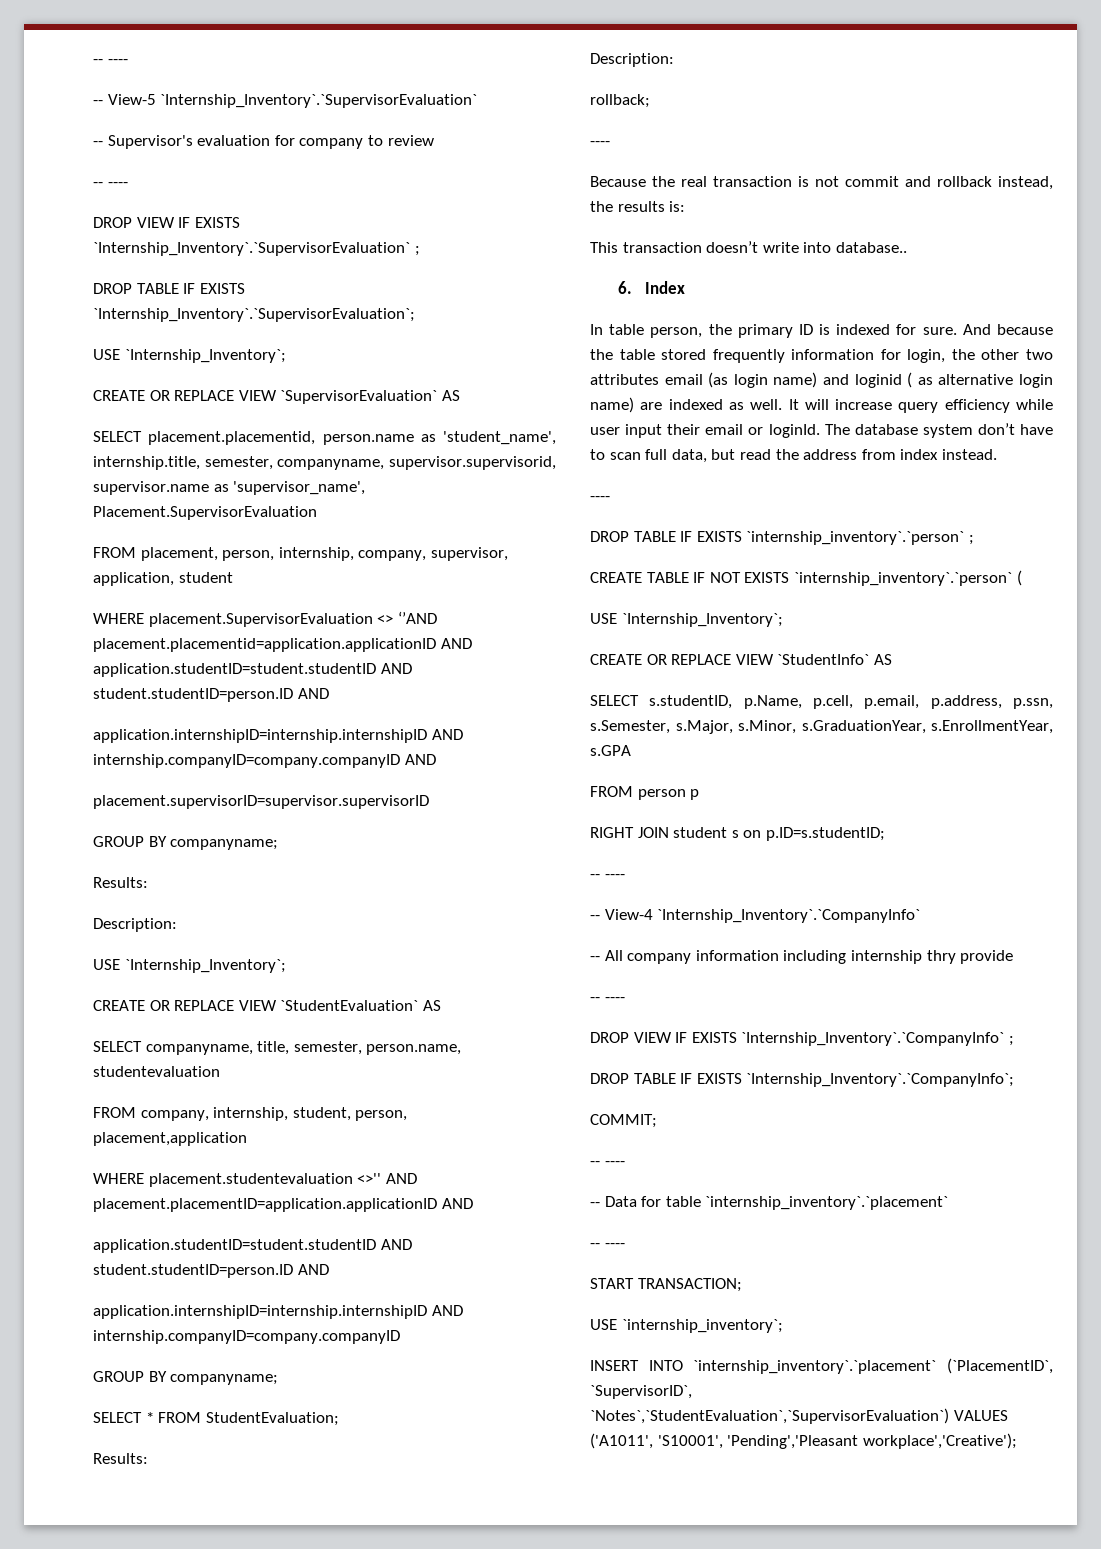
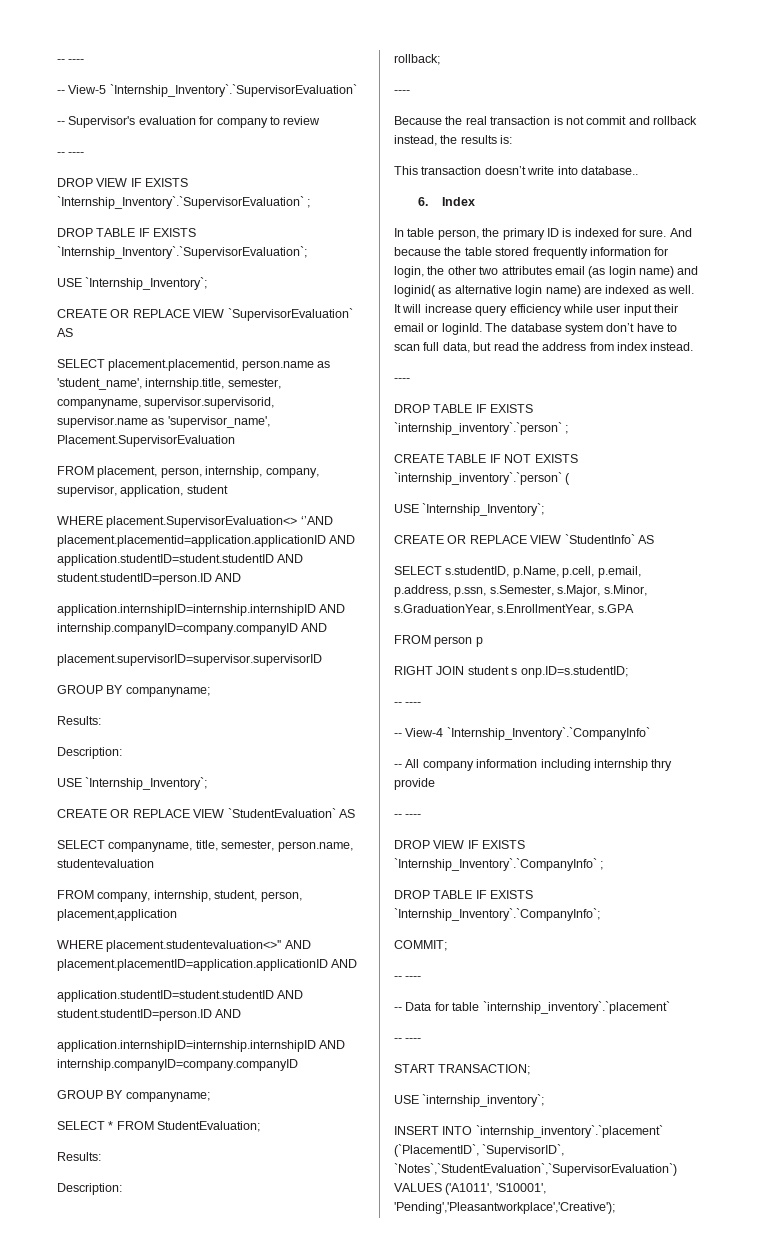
[148,613,394,627] placement.SupervisorEvaluation <> -> [106,516,298,528] placement.SupervisorEvaluation<>
[148,1173,382,1187] placement.studentevaluation <>'' -> [106,940,282,952] placement.studentevaluation<>''
[854,372,913,388] loginid ( -> [394,285,436,297] loginid(
[743,827,885,841] on p.ID=s.studentID; -> [520,666,628,678] onp.ID=s.studentID;
[727,1433,1017,1449] 'Pending','Pleasant workplace','Creative'); -> [394,1202,615,1214] 'Pending','Pleasantworkplace','Creative');

